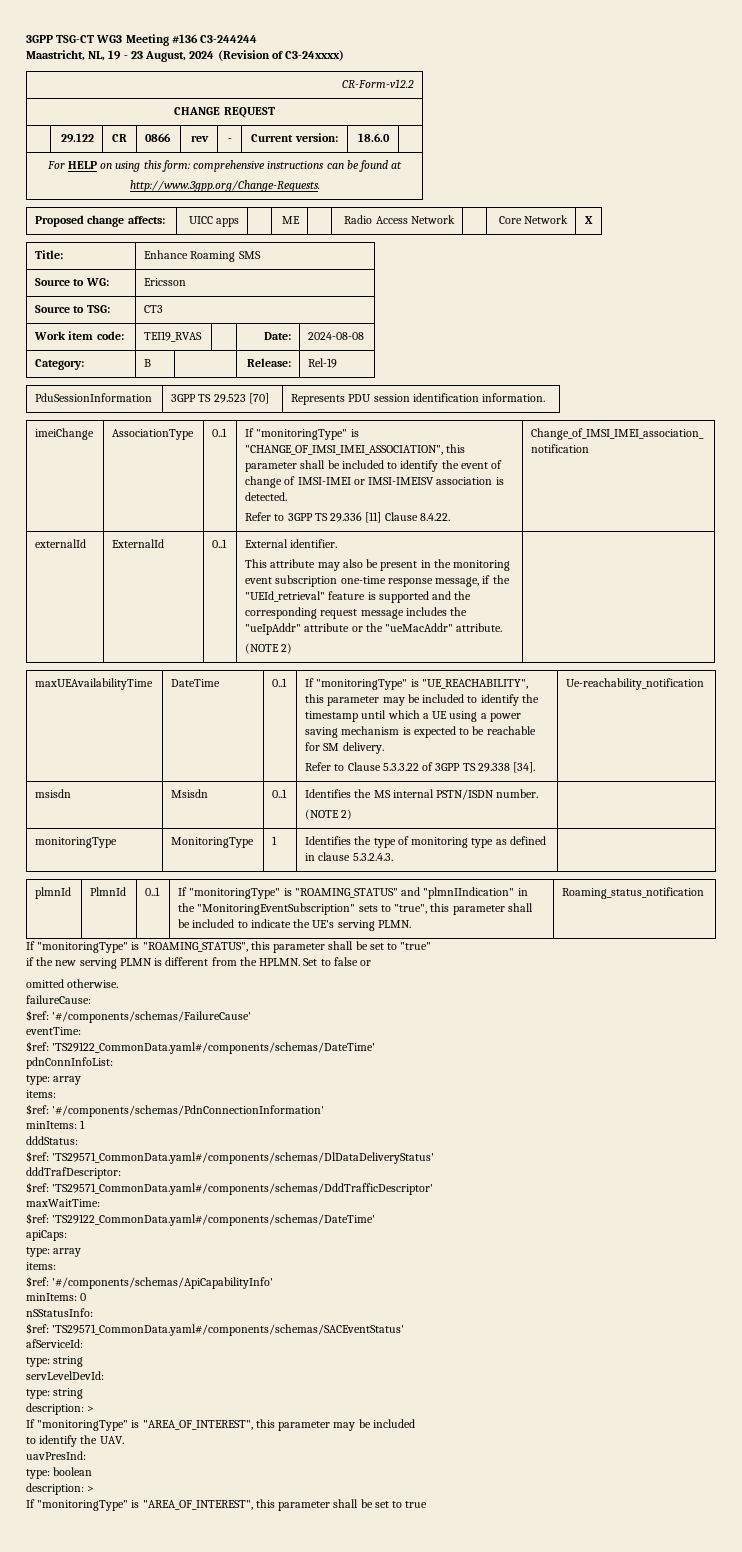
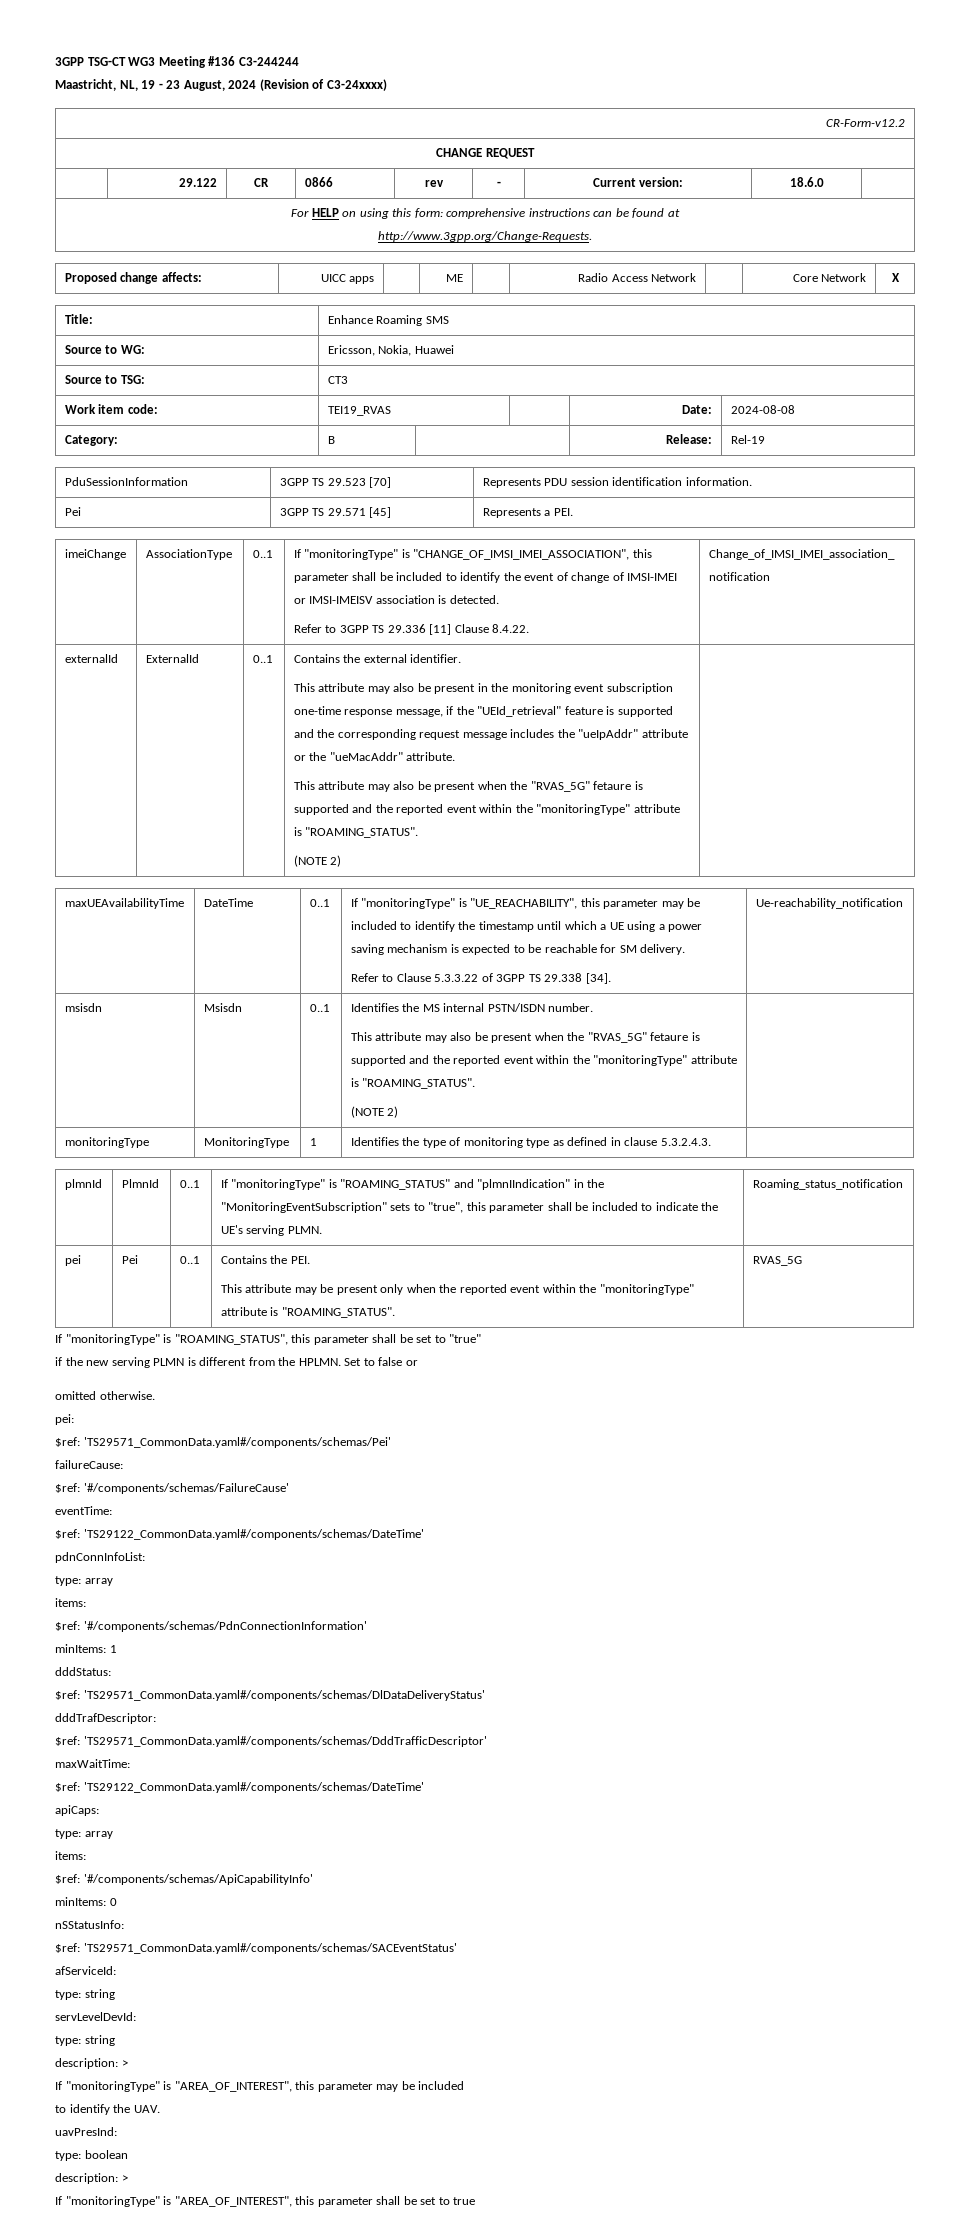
[144,278,187,286] Ericsson -> [327,345,454,356] Ericsson, Nokia, Huawei
(546, 397) none -> [64,507,81,516] [279,507,392,518] [482,508,573,518] // Pei | 3GPP TS 29.571 [45] | Represents a PEI.
[245,539,289,548] External -> [293,654,407,663] Contains the external
(503, 627) none -> [293,781,643,792] [293,804,680,815] [293,827,419,838] // This attribute may also be present when the "RVAS_5G" fetaure is supported and the reported event within the "monitoringType" attribute is "ROAMING_STATUS".
(539, 793) none -> [350,1032,700,1043] [350,1055,737,1066] [350,1078,476,1089] // This attribute may also be present when the "RVAS_5G" fetaure is supported and the reported event within the "monitoringType" attribute is "ROAMING_STATUS".
(705, 893) none -> [64,1255,81,1266] [121,1255,138,1264] [179,1256,200,1264] [220,1255,310,1264] [220,1284,694,1295] [220,1307,395,1318] [752,1256,802,1266] // pei | Pei | 0..1 | Contains the PEI. // This attribute may be present only when the reported event within the "monitoringType" attribute is "ROAMING_STATUS". | RVAS_5G
(119, 983) none -> [55,1414,74,1425] [55,1437,391,1448] // pei: // $ref: 'TS29571_CommonData.yaml#/components/schemas/Pei'

